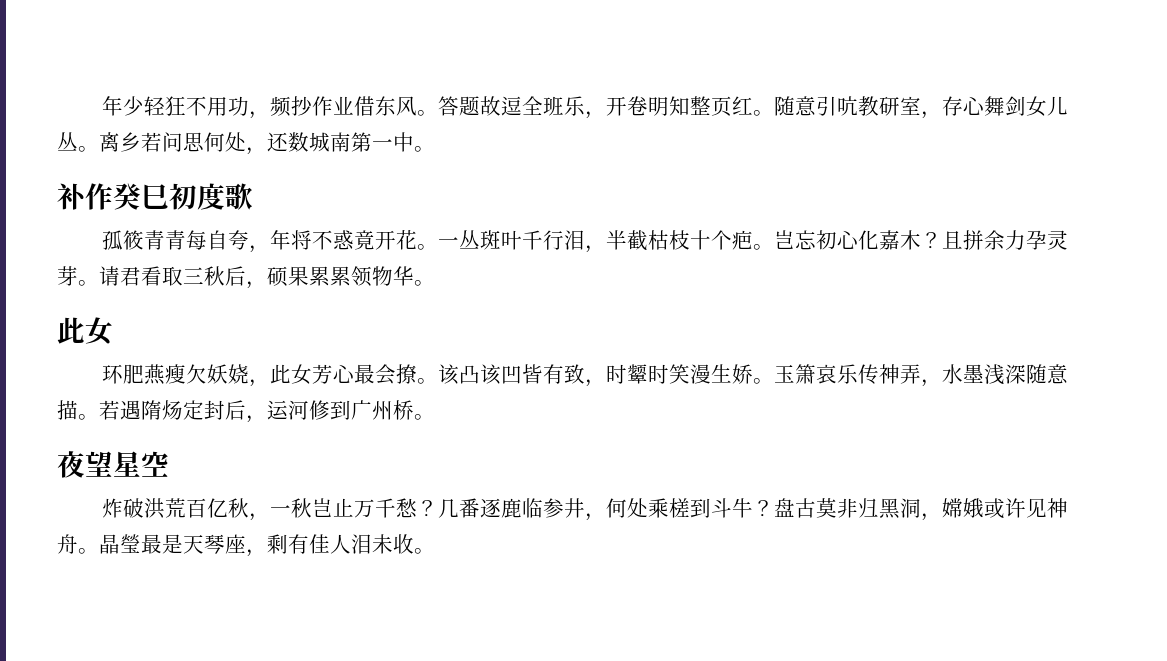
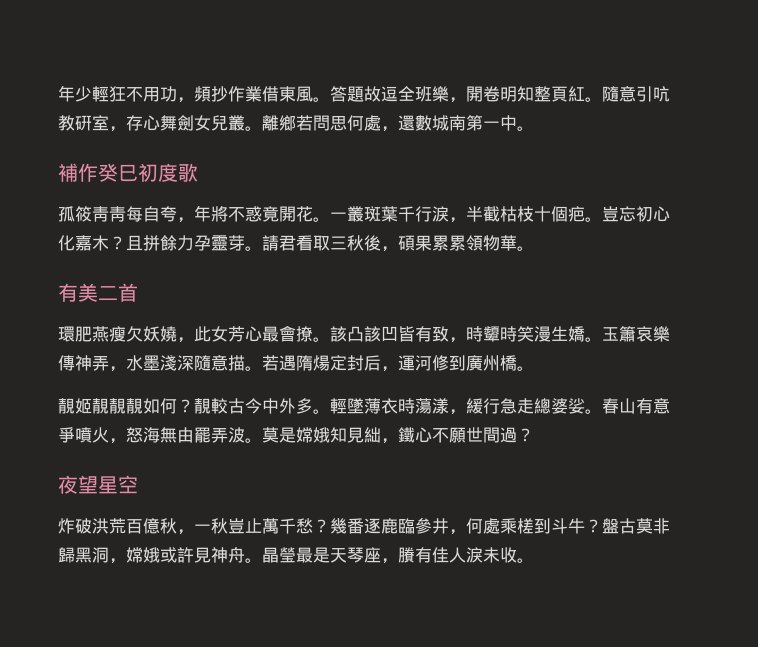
[144,96,166,116] 轻 -> [92,86,109,102] 輕
[270,96,481,117] 频抄作业借东风。答题 -> [194,86,364,102] 頻抄作業借東風。答題
[564,96,628,119] 乐，开 -> [432,86,483,103] 樂，開
[711,96,796,116] 页红。随 -> [551,86,619,102] 頁紅。隨
[879,96,901,116] 研 -> [75,115,92,131] 硏
[1005,96,1069,117] [57,132,309,155] 剑女儿丛。离乡若问思何处，还数 -> [177,115,432,132] 劍女兒叢。離鄉若問思何處，還數
[57,183,86,210] 补 -> [58,163,78,182] 補
[144,230,187,250] 青青 -> [92,206,126,222] 靑靑
[291,230,586,250] 将不惑竟开花。一丛斑叶千行泪 -> [211,206,449,222] 將不惑竟開花。一叢斑葉千行淚
[711,230,796,250] 个疤。岂 -> [551,206,619,222] 個疤。豈
[984,230,1069,250] [57,266,435,289] [57,317,113,345] [102,364,124,384] 余力孕灵芽。请君看取三秋后，硕果累累领物华。 // 此女 // 环 -> [160,235,534,252] [58,283,138,302] [58,326,75,342] 餘力孕靈芽。請君看取三秋後，碩果累累領物華。 // 有美二首 // 環
[228,364,250,384] 娆 -> [160,326,177,342] 嬈
[375,364,880,387] 会撩。该凸该凹皆有致，时颦时笑漫生娇。玉箫哀乐传 -> [279,325,670,343] [58,355,75,371] 會撩。該凸該凹皆有致，時顰時笑漫生嬌。玉簫哀樂傳
[984,364,1048,385] 浅深随 -> [160,355,211,371] 淺深隨
[162,400,183,420] 炀 -> [313,355,330,371] 煬
[267,400,435,420] 运河修到广州桥。 -> [398,355,534,371] [58,398,670,415] [58,427,534,444] 運河修到廣州橋。 // 靚姬靚靚靚如何？靚較古今中外多。輕墜薄衣時蕩漾，緩行急走總婆娑。春山有意爭噴火，怒海無由罷弄波。莫是嫦娥知見絀，鐵心不願世間過？
[207,498,229,518] 亿 -> [143,518,160,534] 億
[312,498,649,521] 岂止万千愁？几番逐鹿临参井，何处 -> [228,517,500,535] 豈止萬千愁？幾番逐鹿臨參井，何處
[774,498,880,518] 盘古莫非归 -> [602,518,670,534] [58,547,75,563] 盤古莫非歸
[1005,498,1048,518] 许见 -> [177,547,211,563] 許見
[267,534,372,554] 剩有佳人泪 -> [398,547,483,563] 賸有佳人淚

